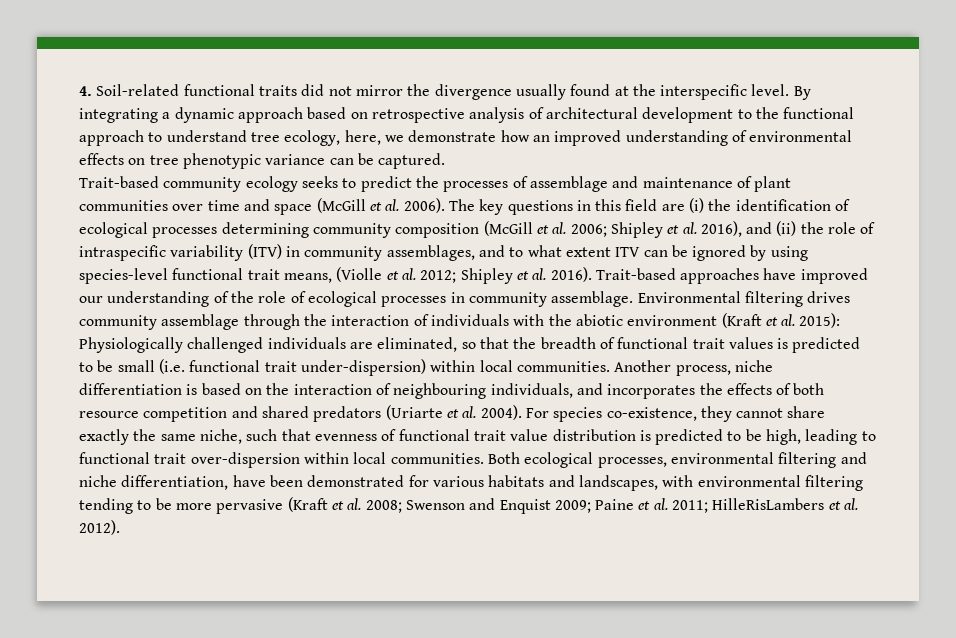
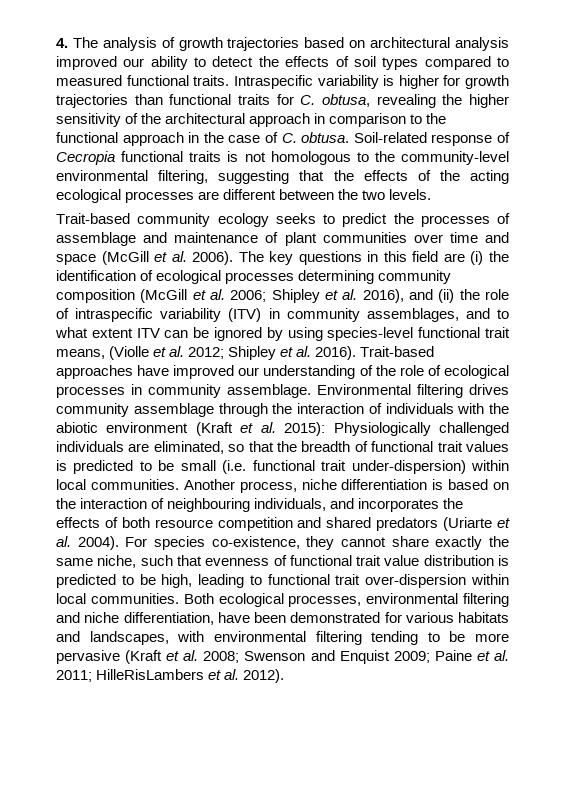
[96,84,811,100] [79,107,855,123] [79,130,853,146] [79,153,446,169] Soil-related functional traits did not mirror the divergence usually found at the interspecific level. By integrating a dynamic approach based on retrospective analysis of architectural development to the functional approach to understand tree ecology, here, we demonstrate how an improved understanding of environmental effects on tree phenotypic variance can be captured. -> [72,37,510,51] [56,56,510,70] [56,75,509,89] [56,94,510,108] [56,113,447,127] [56,132,510,146] [56,151,509,165] [56,170,509,184] [56,189,432,203] The analysis of growth trajectories based on architectural analysis improved our ability to detect the effects of soil types compared to measured functional traits. Intraspecific variability is higher for growth trajectories than functional traits for C. obtusa, revealing the higher sensitivity of the architectural approach in comparison to the functional approach in the case of C. obtusa. Soil-related response of Cecropia functional traits is not homologous to the community-level environmental filtering, suggesting that the effects of the acting ecological processes are different between the two levels.

